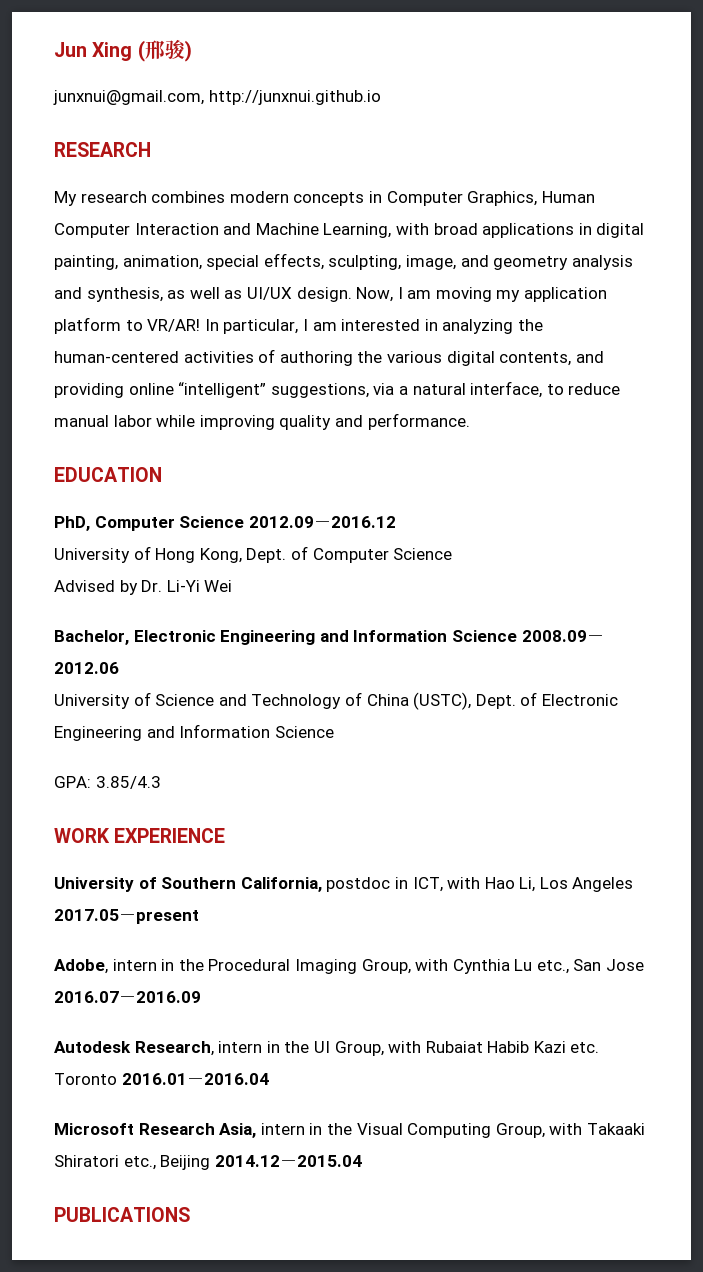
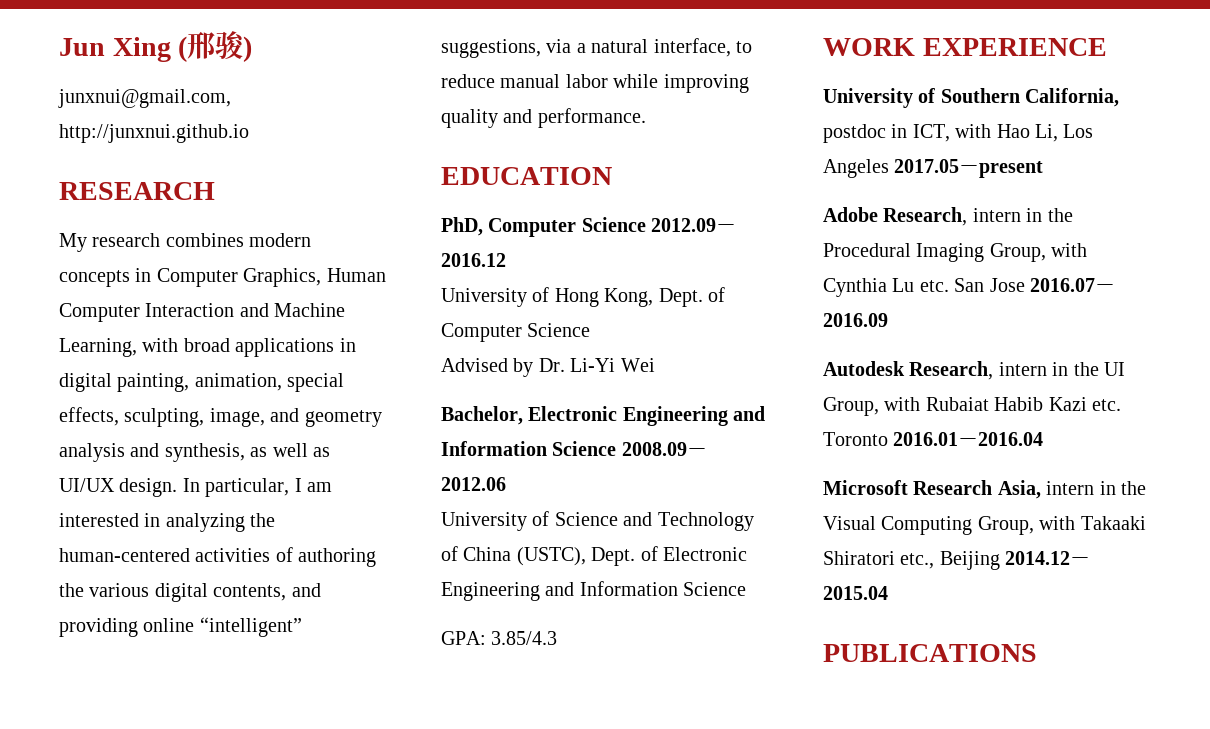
[356,287,608,302] [54,317,201,334] Now, I am moving my application platform to VR/AR! -> (178, 487) none
[54,959,108,974] Adobe, -> [823,207,968,226] Adobe Research,
[536,960,569,974] etc., -> [919,280,949,292] etc.

